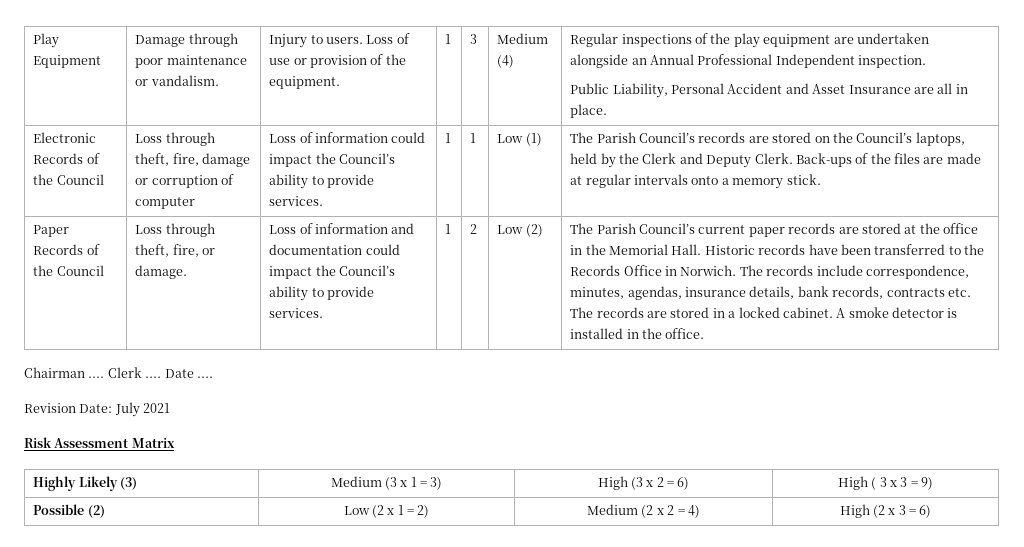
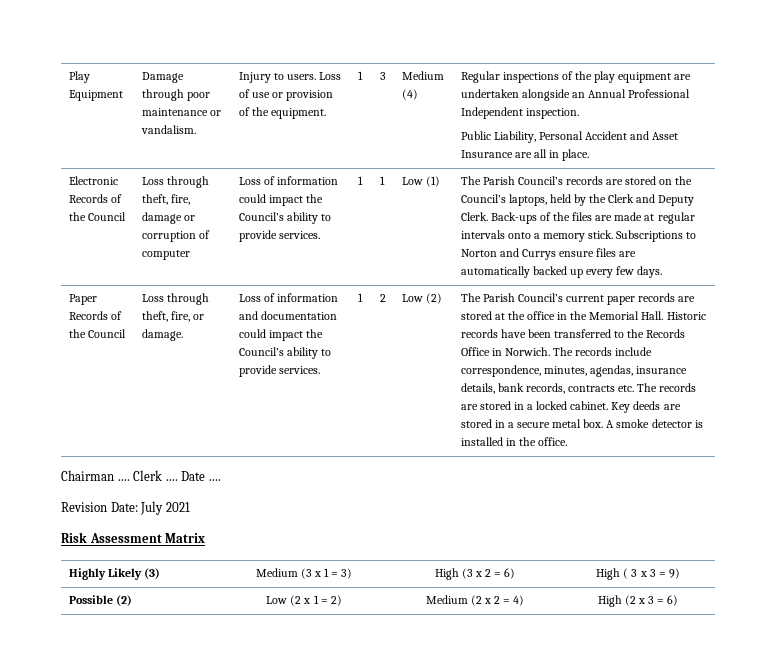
(821, 179) none -> [616,230,697,242] [460,248,637,260] [460,266,663,278] Subscriptions to Norton and Currys ensure files are automatically backed up every few days.
(833, 312) none -> [611,401,681,413] [460,419,604,428] Key deeds are stored in a secure metal box.

